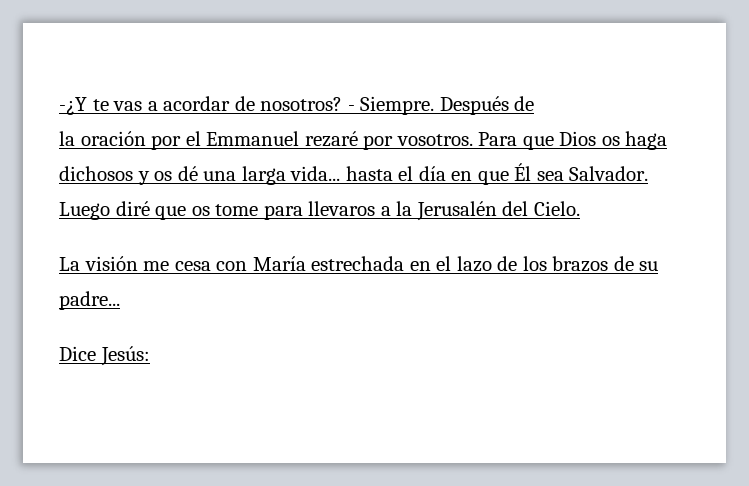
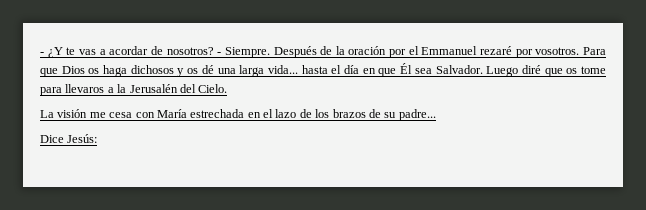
[59,97,87,115] -¿Y -> [40,47,63,58] - ¿Y
(535, 103) // -> (333, 50) none

